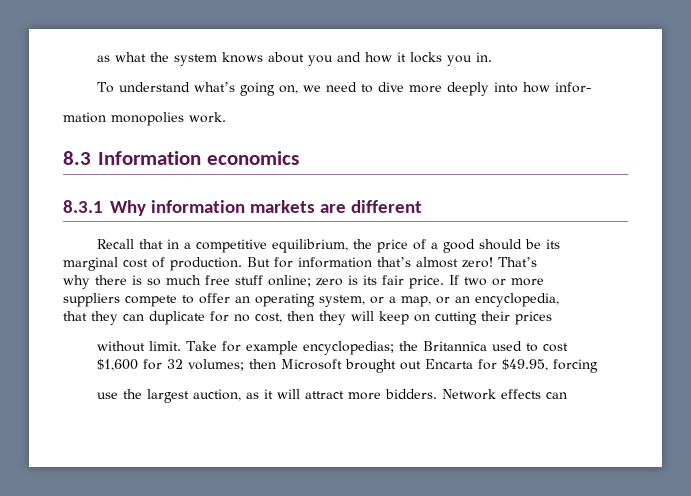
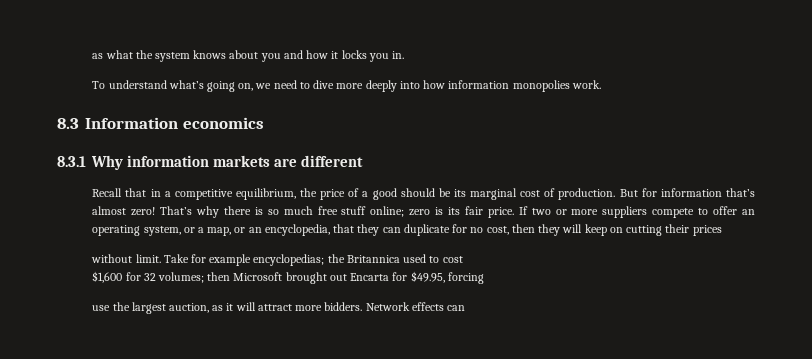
[555,82,592,93] [63,112,106,123] infor- // mation -> [448,80,510,89] information
(561, 244) // -> (466, 193) none
(537, 262) // -> (193, 210) none
(544, 282) // -> (599, 212) none
(559, 300) // -> (330, 230) none

